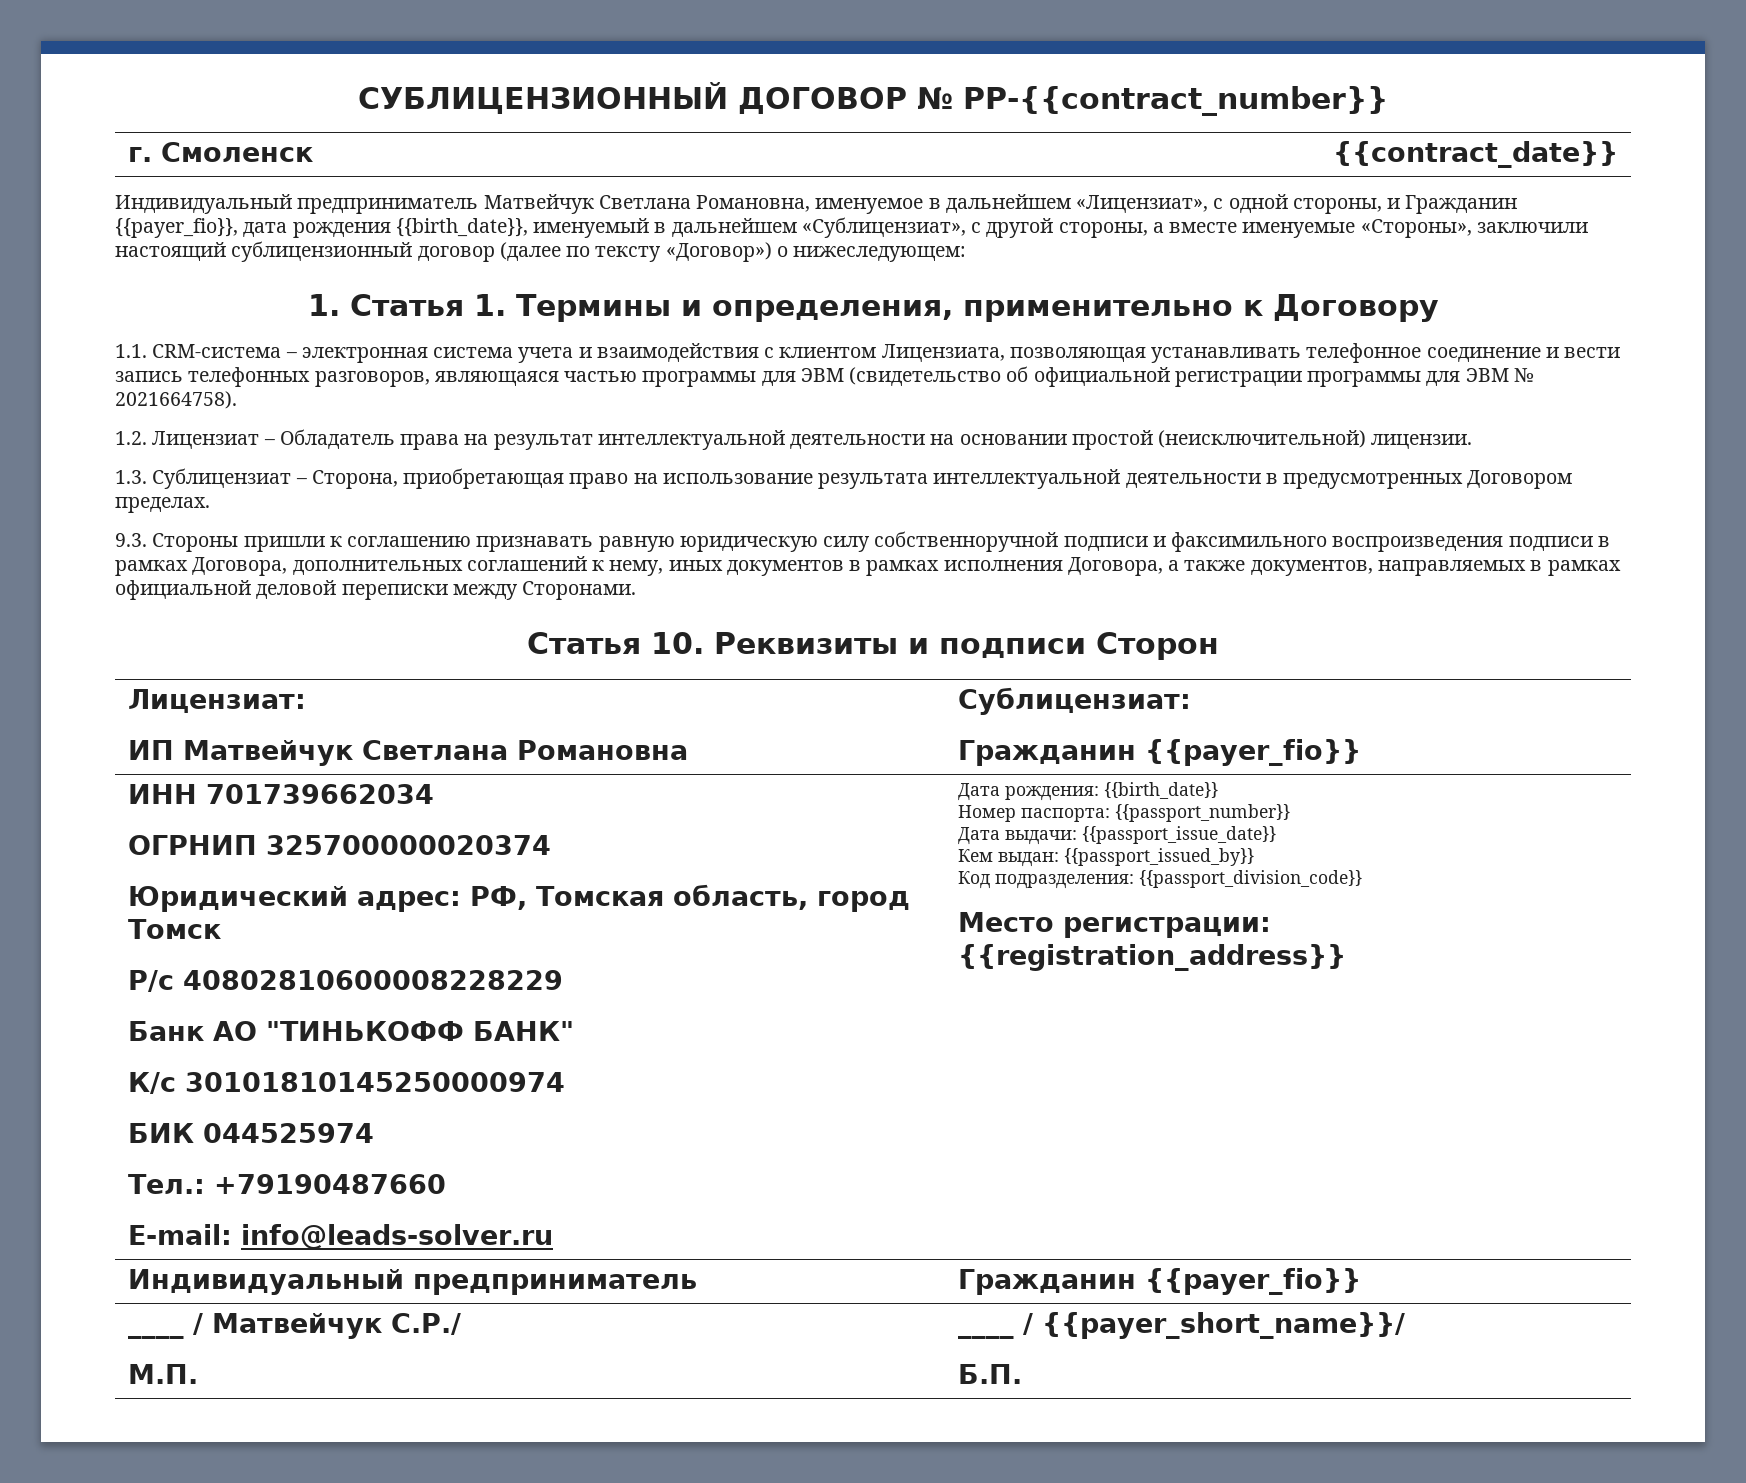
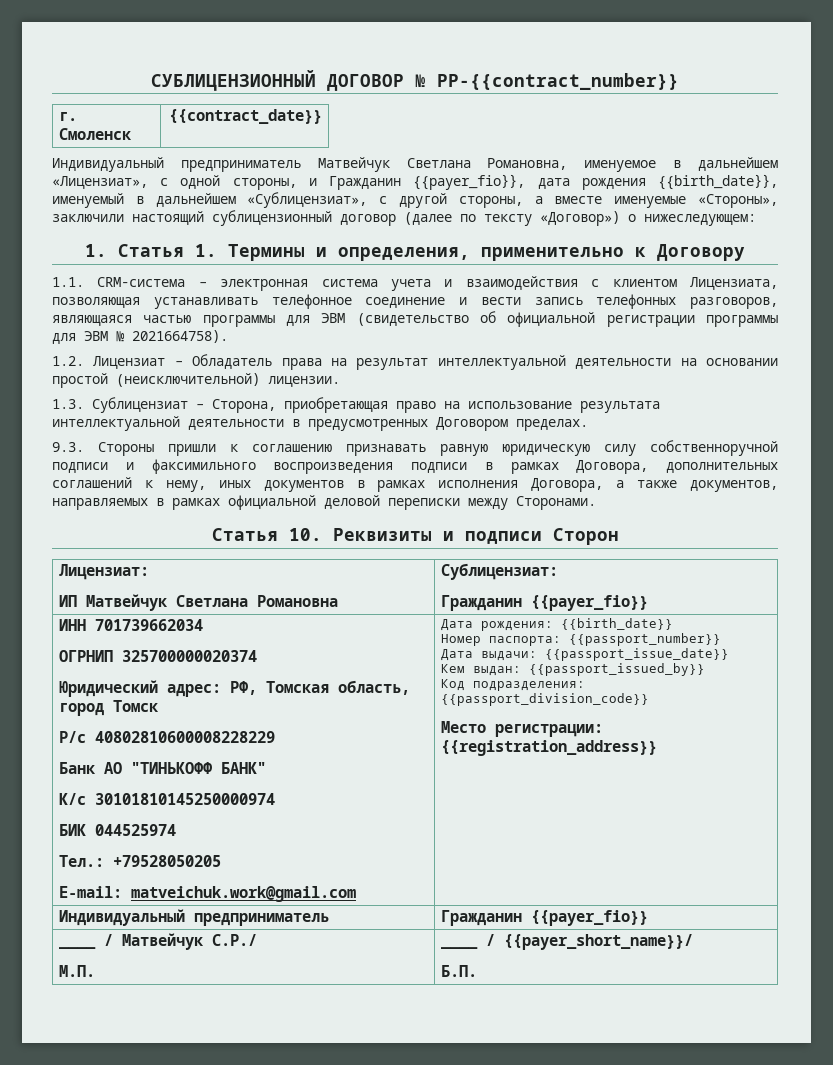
[213,1174,446,1194] +79190487660 -> [112,855,221,867] +79528050205
[240,1224,553,1249] info@leads-solver.ru -> [130,886,356,902] matveichuk.work@gmail.com

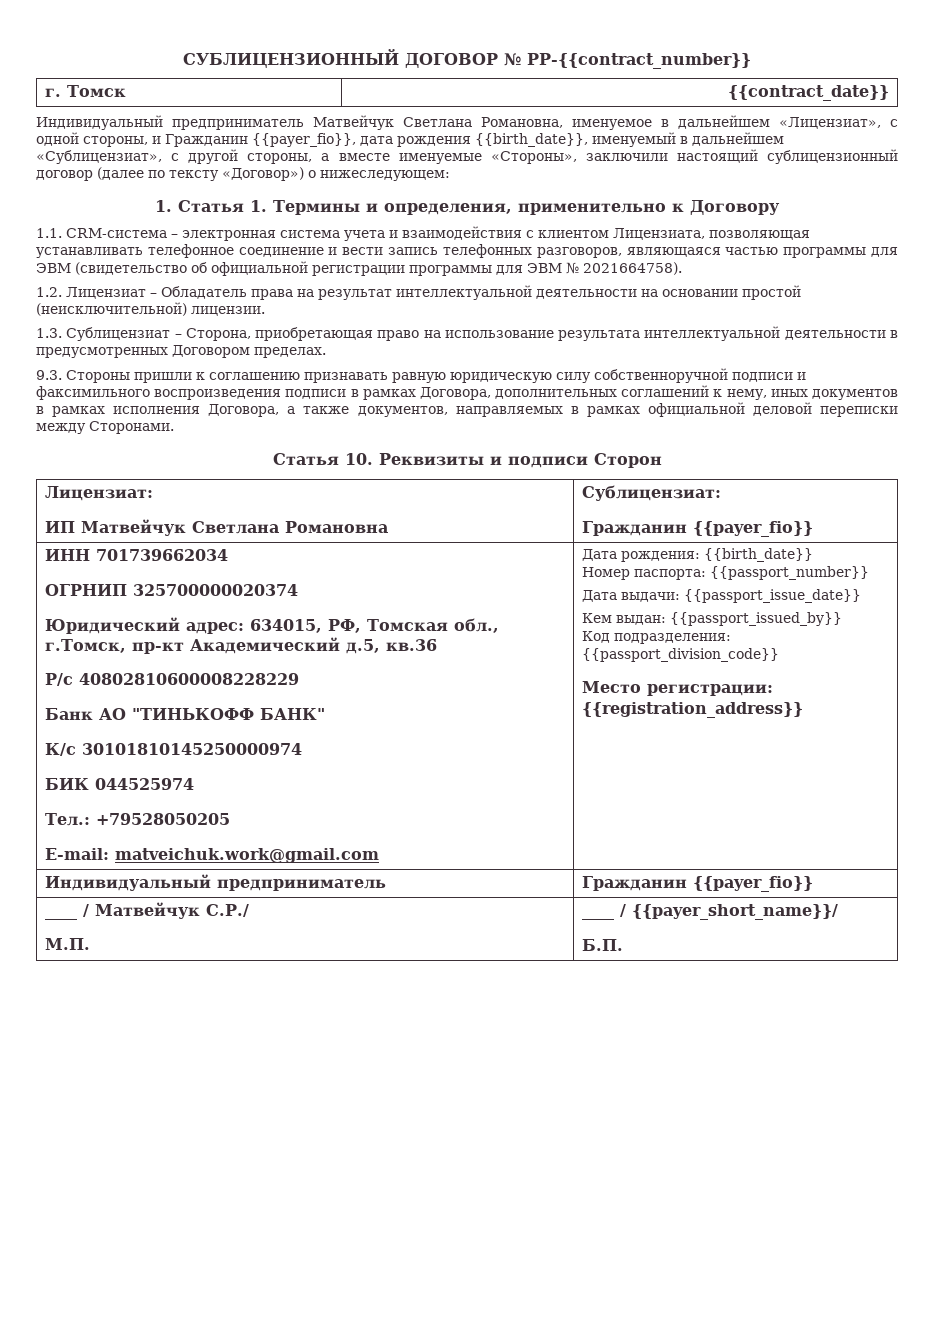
[58,128,132,140] Смоленск -> [67,85,127,97] Томск
(221, 690) none -> [250,619,323,633] 634015,
[337,680,410,695] [58,700,159,716] область, город Томск -> [454,618,500,633] [45,637,438,654] обл., г.Томск, пр-кт Академический д.5, кв.36

